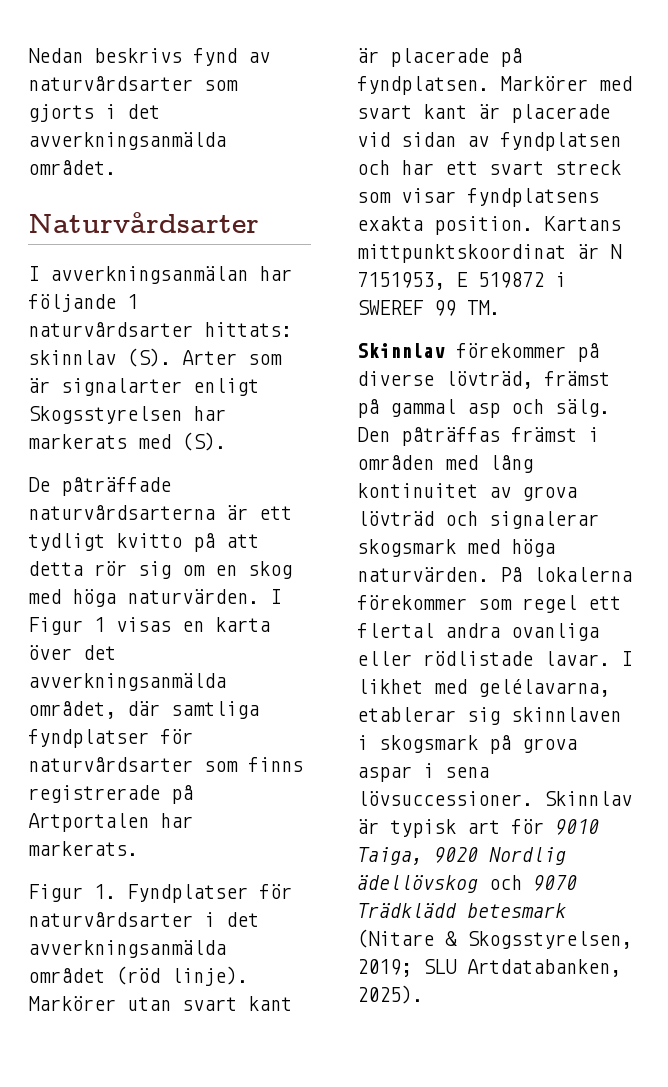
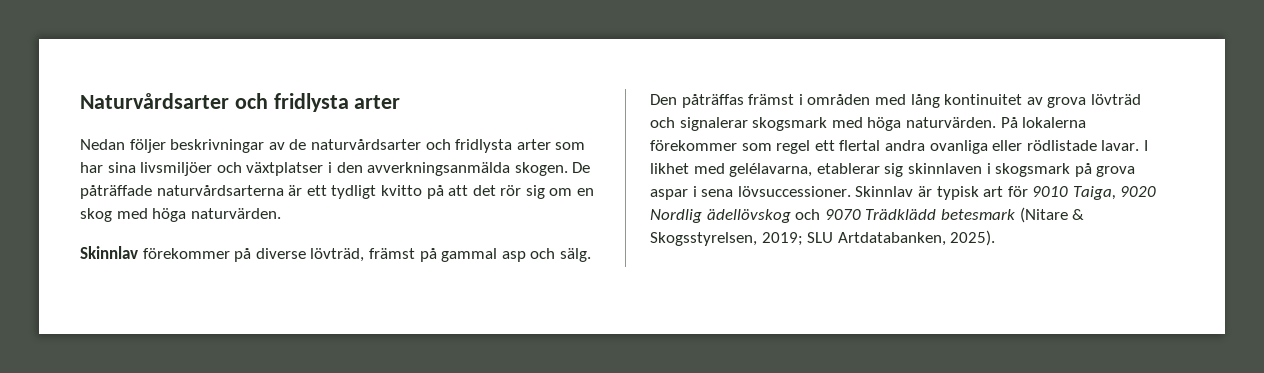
[28,48,270,66] [28,76,238,91] [28,104,160,122] [28,132,226,150] [28,160,116,175] [28,212,259,233] [28,266,292,284] [28,294,138,312] [28,322,292,337] [28,348,282,367] [28,378,259,396] [28,406,226,424] [28,432,226,451] Nedan beskrivs fynd av naturvårdsarter som gjorts i det avverkningsanmälda området. // Naturvårdsarter // I avverkningsanmälan har följande 1 naturvårdsarter hittats: skinnlav (S). Arter som är signalarter enligt Skogsstyrelsen har markerats med (S). // -> [80,93,401,112] [80,139,586,153] [80,162,568,176] Naturvårdsarter och fridlysta arter // Nedan följer beskrivningar av de naturvårdsarter och fridlysta arter som har sina livsmiljöer och växtplatser i den avverkningsanmälda skogen.
[28,561,83,576] detta -> [472,185,496,196] det
[270,589,281,604] [28,617,270,635] [28,645,116,660] [28,673,226,691] [28,701,259,719] [28,729,193,748] [28,757,303,772] [28,785,193,804] [28,813,193,832] [28,841,138,856] [28,884,292,903] [28,912,259,927] [28,940,226,958] [28,966,248,986] [28,996,292,1011] [357,48,522,67] [357,76,632,95] [357,104,610,123] [357,132,621,151] [357,160,621,175] [357,188,599,207] [357,216,621,235] [357,244,622,263] [357,272,566,290] [357,300,500,316] I Figur 1 visas en karta över det avverkningsanmälda området, där samtliga fyndplatser för naturvårdsarter som finns registrerade på Artportalen har markerats. // Figur 1. Fyndplatser för naturvårdsarter i det avverkningsanmälda området (röd linje). Markörer utan svart kant är placerade på fyndplatsen. Markörer med svart kant är placerade vid sidan av fyndplatsen och har ett svart streck som visar fyndplatsens exakta position. Kartans mittpunktskoordinat är N 7151953, E 519872 i SWEREF 99 TM. -> (281, 213) none

